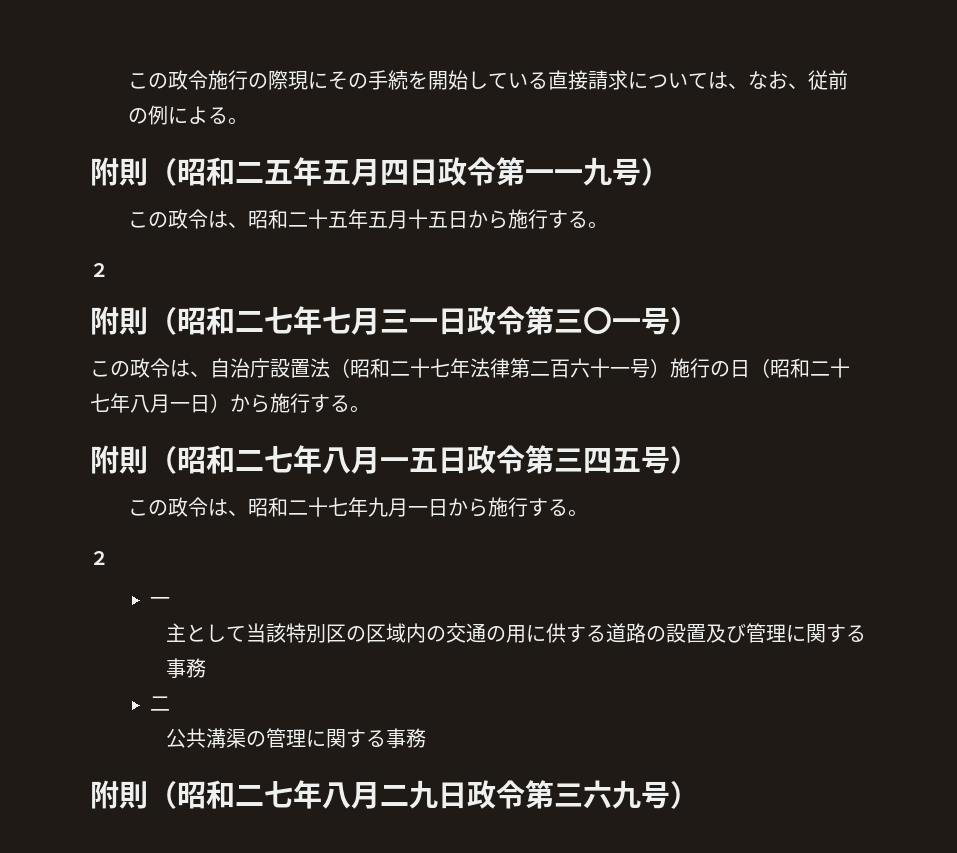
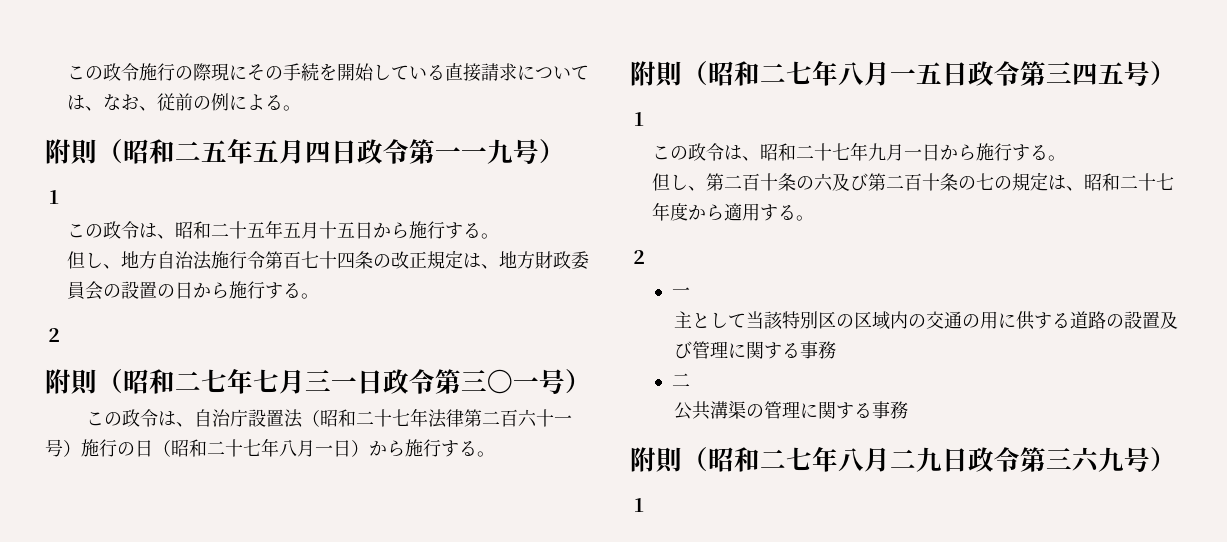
(670, 172) none -> [45,190,63,204] // １
(609, 225) none -> [66,250,589,270] [66,281,319,300] // 但し、地方自治法施行令第百七十四条の改正規定は、地方財政委員会の設置の日から施行する。
(699, 460) none -> [630,112,648,126] // １
(589, 513) none -> [651,172,1174,191] [651,202,814,221] // 但し、第二百十条の六及び第二百十条の七の規定は、昭和二十七年度から適用する。
(699, 795) none -> [630,498,648,512] // １

